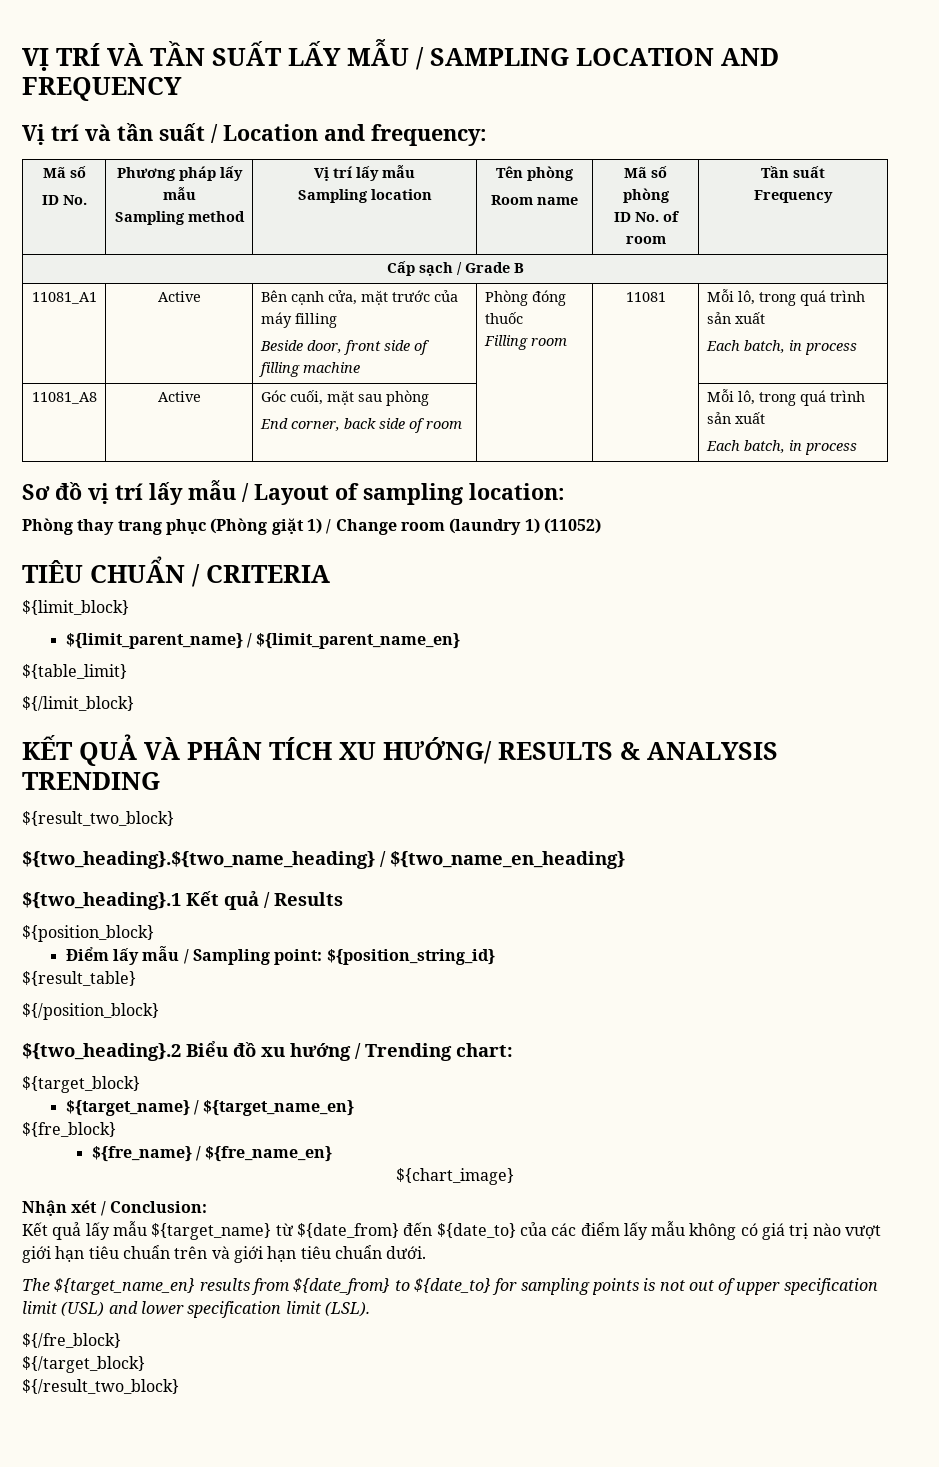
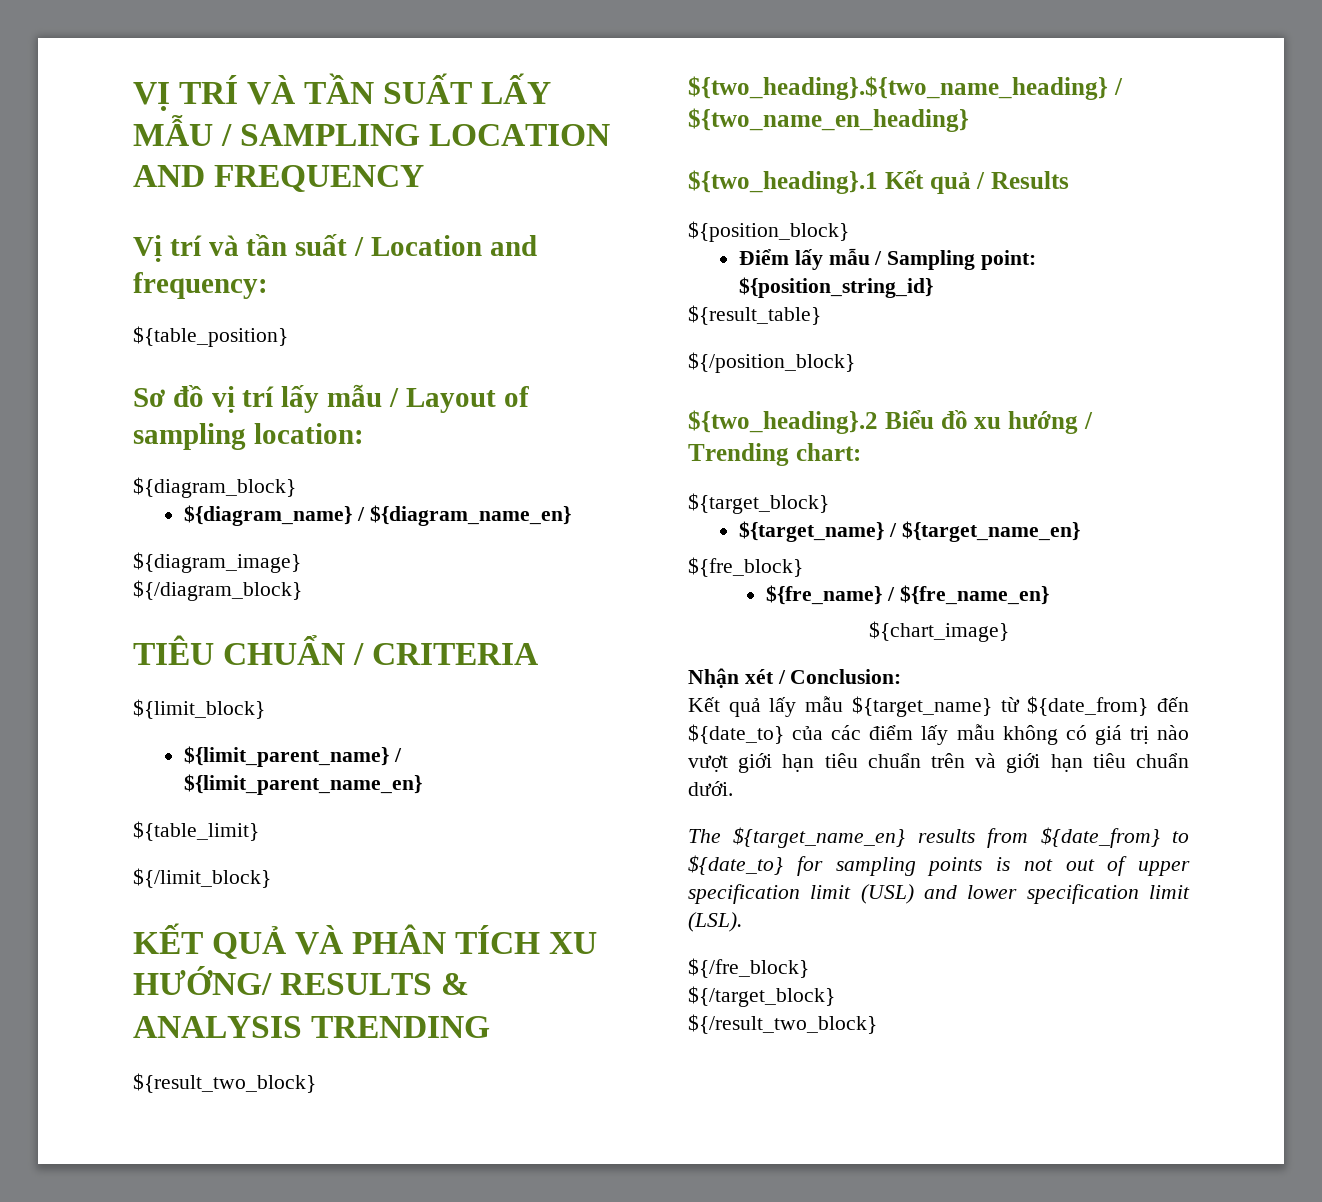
[42,166,86,178] [41,195,87,205] [116,166,243,181] [162,187,196,200] [114,211,245,225] [314,165,415,181] [297,189,432,203] [496,166,574,181] [491,195,578,205] [624,166,667,178] [622,188,670,203] [613,211,679,222] [625,236,666,244] [761,166,825,178] [754,190,833,203] [386,261,524,276] [31,292,97,304] [157,291,201,302] [260,290,458,305] [260,312,337,328] [259,340,430,355] [257,362,360,377] [484,290,566,306] [484,312,523,324] [483,335,567,350] [625,292,666,302] [706,289,865,306] [706,312,765,324] [705,340,857,355] [31,392,97,404] [157,391,201,402] [260,390,429,406] [259,418,462,433] [706,389,865,406] [706,412,765,424] [705,440,857,455] // Mã số // ID No. | Phương pháp lấy mẫu // Sampling method | Vị trí lấy mẫu // Sampling location | Tên phòng // Room name | Mã số phòng // ID No. of room | Tần suất // Frequency // Cấp sạch / Grade B // 11081_A1 | Active | Bên cạnh cửa, mặt trước của máy filling // Beside door, front side of filling machine | Phòng đóng thuốc // Filling room | 11081 | Mỗi lô, trong quá trình sản xuất // Each batch, in process // 11081_A8 | Active | Góc cuối, mặt sau phòng // End corner, back side of room | | | Mỗi lô, trong quá trình sản xuất // Each batch, in process -> [133,326,288,347] // ${table_position}
[22,518,601,535] Phòng thay trang phục (Phòng giặt 1) / Change room (laundry 1) (11052) -> [133,477,296,498] [184,505,571,526] [133,552,301,573] [133,580,302,601] ${diagram_block} // ${diagram_name} / ${diagram_name_en} // ${diagram_image} // ${/diagram_block}

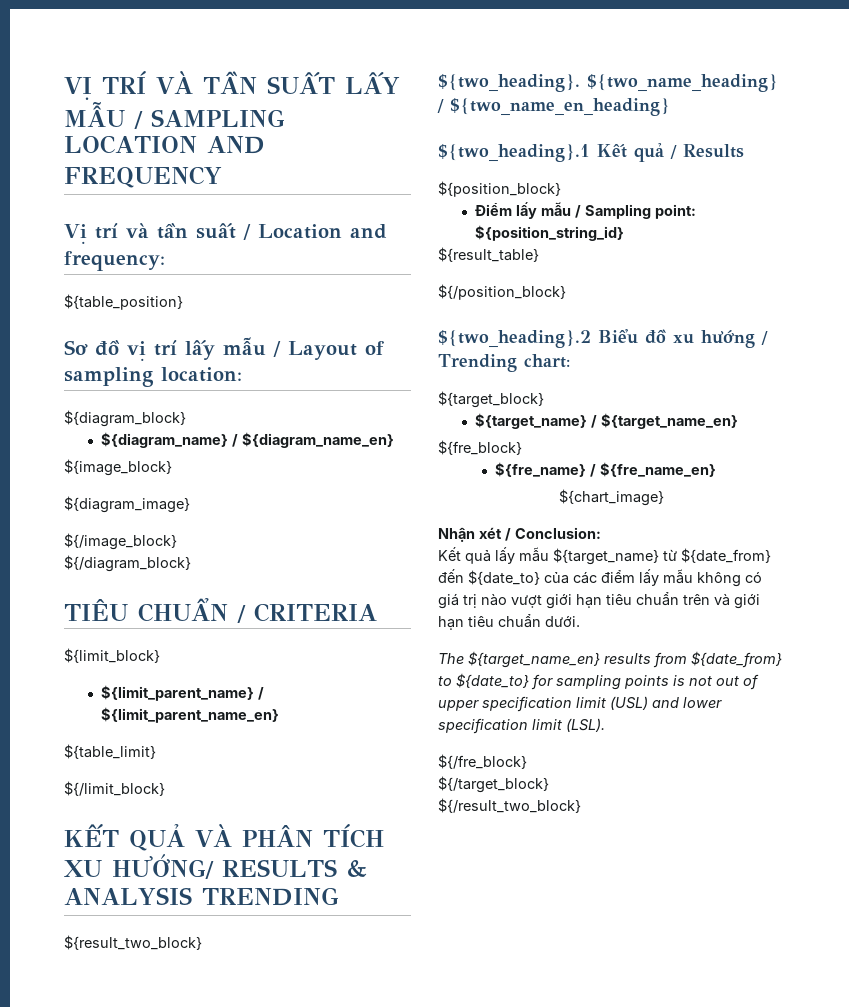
(571, 515) none -> [64,459,172,476] // ${image_block}
(301, 562) none -> [64,533,177,550] // ${/image_block}
[688,76,1108,100] ${two_heading}.${two_name_heading} -> [438,74,778,92] ${two_heading}. ${two_name_heading}

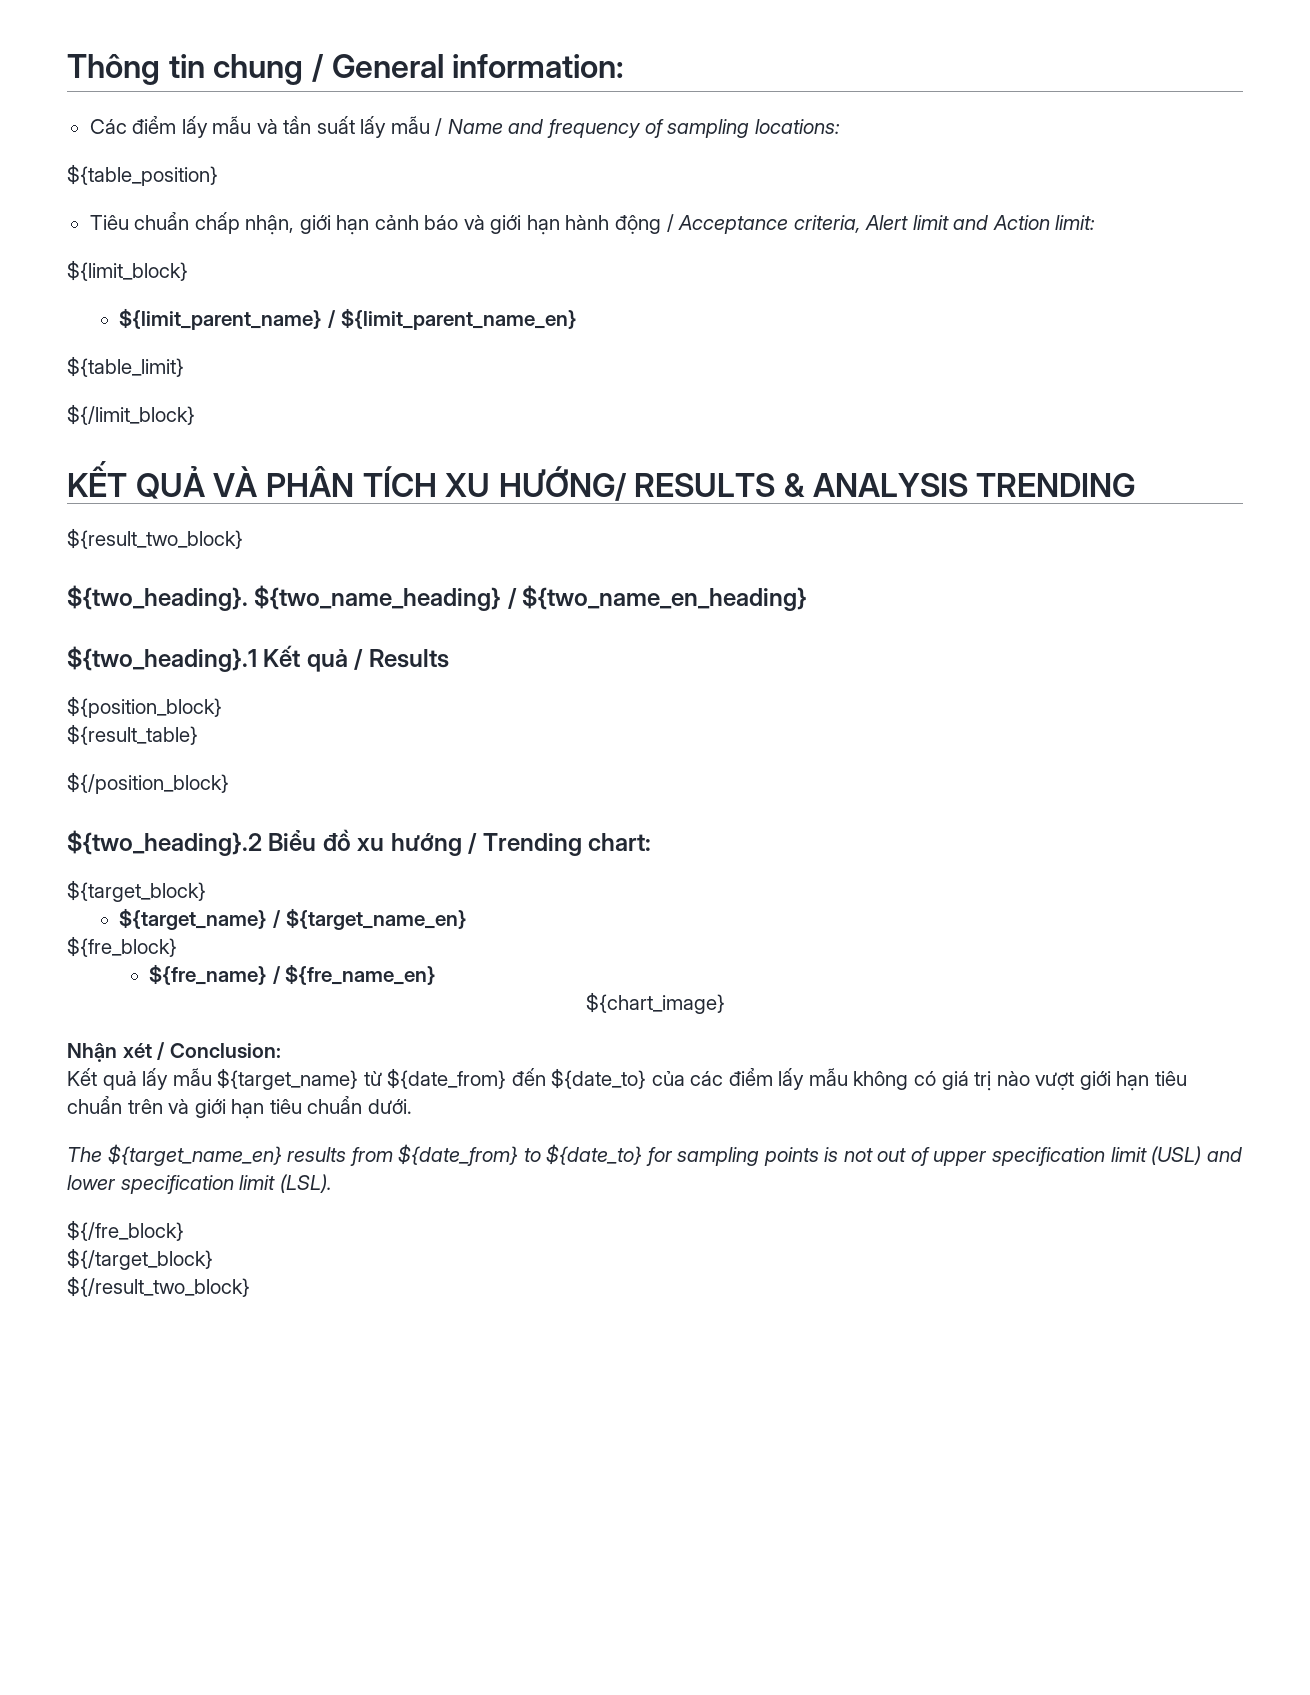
[64,71,400,100] [64,102,285,129] [64,135,265,154] [64,166,222,188] [64,223,387,244] [64,251,165,271] [64,294,183,310] [64,337,384,361] [64,367,242,387] [64,410,186,427] [100,432,394,448] [64,459,172,476] [64,496,190,513] [64,533,177,550] [64,555,191,572] [64,598,377,623] VỊ TRÍ VÀ TẦN SUẤT LẤY MẪU / SAMPLING LOCATION AND FREQUENCY // Vị trí và tần suất / Location and frequency: // ${table_position} // Sơ đồ vị trí lấy mẫu / Layout of sampling location: // ${diagram_block} // ${diagram_name} / ${diagram_name_en} // ${image_block} // ${diagram_image} // ${/image_block} // ${/diagram_block} // TIÊU CHUẨN / CRITERIA -> [67,54,625,85] [89,116,840,138] [67,164,218,186] [89,212,1096,235] Thông tin chung / General information: // Các điểm lấy mẫu và tần suất lấy mẫu / Name and frequency of sampling locations: // ${table_position} // Tiêu chuẩn chấp nhận, giới hạn cảnh báo và giới hạn hành động / Acceptance criteria, Alert limit and Action limit:
[474,202,696,219] [474,225,624,241] // Điểm lấy mẫu / Sampling point: ${position_string_id} -> (222, 707) none

